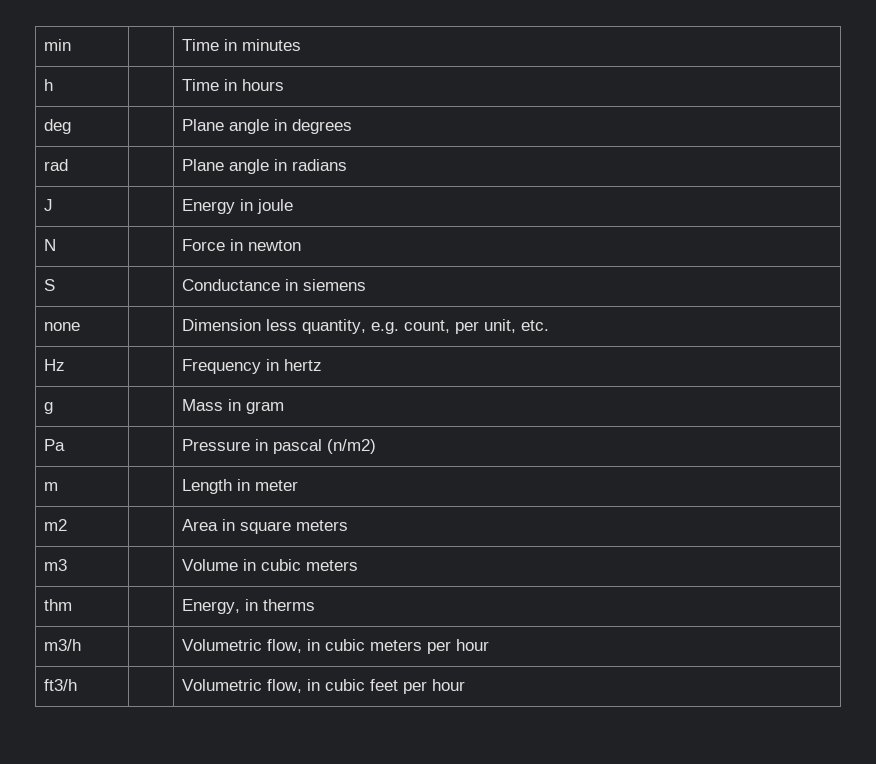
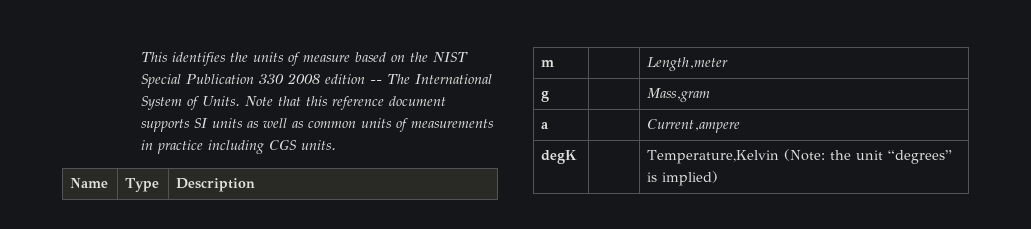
[43,39,71,51] [181,39,301,51] [43,79,53,91] [181,79,284,91] [43,119,71,134] [181,119,352,134] [43,159,68,171] [181,159,347,174] [43,199,53,211] [181,199,293,214] [43,239,56,251] [181,239,301,251] [43,279,55,291] [181,279,366,291] [43,322,80,331] [181,319,549,334] [43,359,65,371] [181,359,322,374] [43,402,53,414] [181,399,284,414] [43,439,65,451] [181,439,376,454] [43,482,58,491] [181,479,298,494] [43,519,67,531] [181,519,348,534] [43,559,67,571] [181,559,358,571] [43,599,72,611] [181,599,315,614] [43,639,81,651] [181,639,489,654] [43,679,77,691] [181,679,465,694] min | | Time in minutes // h | | Time in hours // deg | | Plane angle in degrees // rad | | Plane angle in radians // J | | Energy in joule // N | | Force in newton // S | | Conductance in siemens // none | | Dimension less quantity, e.g. count, per unit, etc. // Hz | | Frequency in hertz // g | | Mass in gram // Pa | | Pressure in pascal (n/m2) // m | | Length in meter // m2 | | Area in square meters // m3 | | Volume in cubic meters // thm | | Energy, in therms // m3/h | | Volumetric flow, in cubic meters per hour // ft3/h | | Volumetric flow, in cubic feet per hour -> [141,52,469,66] [141,73,493,88] [141,96,447,110] [141,118,495,132] [141,140,337,154] [70,178,109,188] [125,178,160,192] [176,178,256,192] [541,60,555,67] [647,57,729,71] [541,91,550,102] [647,88,711,102] [541,122,550,129] [647,119,741,133] [541,150,578,164] [647,149,953,164] [647,171,719,186] This identifies the units of measure based on the NIST Special Publication 330 2008 edition -- The International System of Units. Note that this reference document supports SI units as well as common units of measurements in practice including CGS units. // Name | Type | Description // m | | Length,meter // g | | Mass,gram // a | | Current,ampere // degK | | Temperature,Kelvin (Note: the unit “degrees” is implied)

